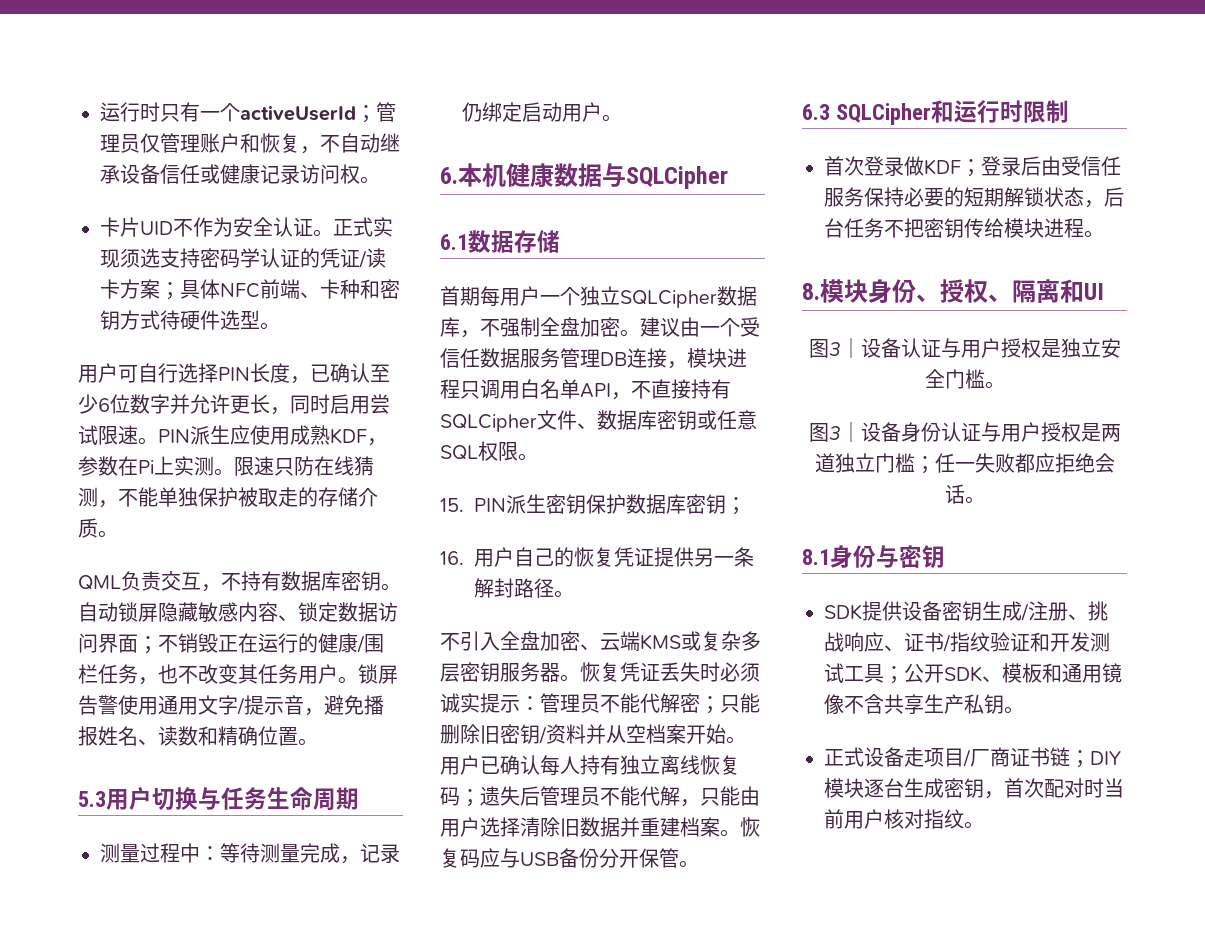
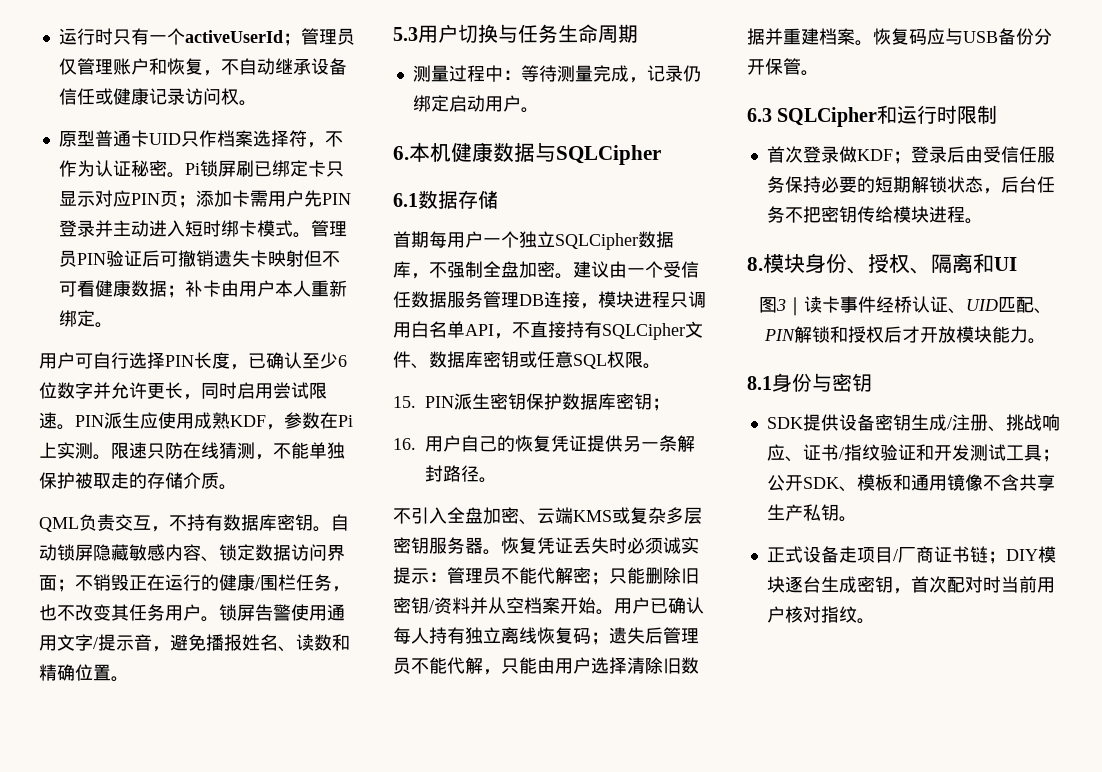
[100,217,393,237] [100,248,386,268] [100,279,400,300] [100,310,260,330] 卡片UID不作为安全认证。正式实现须选支持密码学认证的凭证/读卡方案；具体NFC前端、卡种和密钥方式待硬件选型 -> [58,130,343,148] [58,160,344,178] [58,190,351,208] [58,220,347,238] [58,250,340,267] [58,280,347,298] [58,310,95,327] 原型普通卡UID只作档案选择符，不作为认证秘密。Pi锁屏刷已绑定卡只显示对应PIN页；添加卡需用户先PIN登录并主动进入短时绑卡模式。管理员PIN验证后可撤销遗失卡映射但不可看健康数据；补卡由用户本人重新绑定
[860,338,1121,358] [924,369,1005,389] [808,422,1121,443] [814,453,1115,474] [944,484,965,504] 设备认证与用户授权是独立安全门槛。 // 图3｜设备身份认证与用户授权是两道独立门槛；任一失败都应拒绝会话 -> [803,296,1052,314] [763,326,1028,343] 读卡事件经桥认证、UID匹配、PIN解锁和授权后才开放模块能力

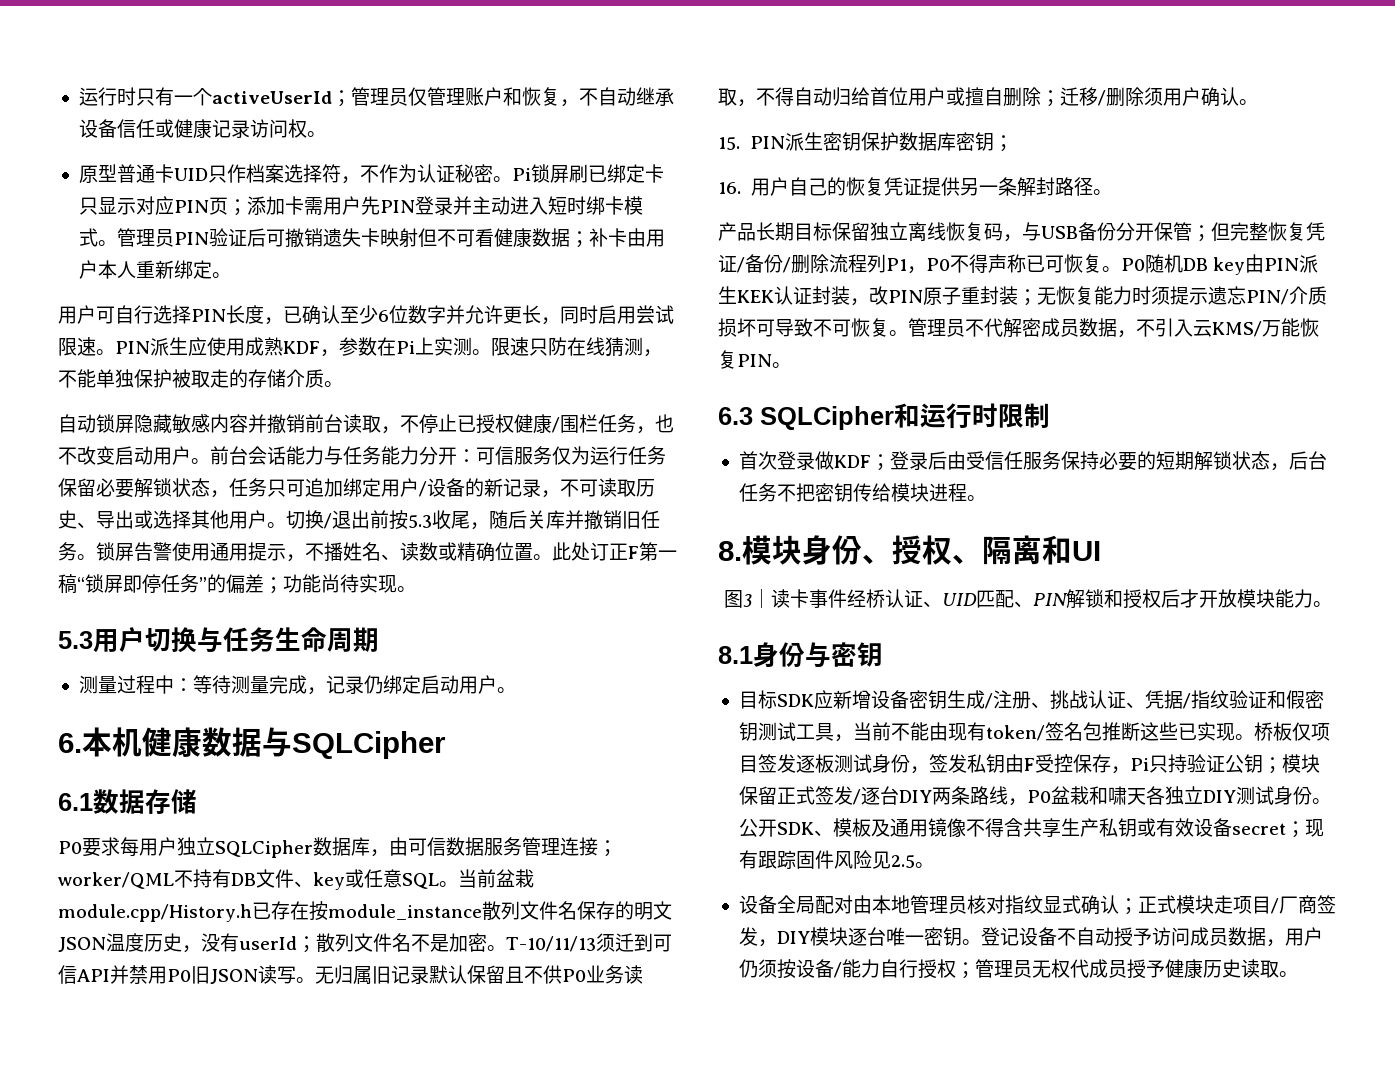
[39,514,331,532] QML负责交互，不持有数据库密钥。 -> (343, 384) none
[201,544,345,562] [39,574,219,592] 、锁定数据访问界面；不销毁正在运行的 -> [248,414,514,434] 并撤销前台读取，不停止已授权
[111,604,201,621] 其任务用户 -> [115,446,666,465] [58,478,655,498] [58,510,660,530] [58,542,77,561] 启动用户。前台会话能力与任务能力分开：可信服务仅为运行任务保留必要解锁状态，任务只可追加绑定用户/设备的新记录，不可读取历史、导出或选择其他用户。切换/退出前按5.3收尾，随后关库并撤销旧任务
[57,634,242,652] 文字/提示音，避免播报 -> [248,542,343,562] 提示，不播
[332,634,350,651] 和 -> [438,542,457,561] 或
(129, 679) none -> [552,542,677,561] [58,574,416,594] 此处订正F第一稿“锁屏即停任务”的偏差；功能尚待实现。
[393,231,519,248] 首期每用户一个 -> [58,837,177,857] P0要求每用户
[429,261,699,279] [393,291,706,309] [393,321,703,340] [393,351,643,369] 不强制全盘加密。建议由一个受信任数据服务管理DB连接，模块进程只调用白名单API，不直接持有SQLCipher文件、数据库密钥或任意SQL权限 -> [389,837,617,857] [58,869,534,890] [58,901,672,922] [58,933,672,953] [58,965,643,985] [718,87,1239,107] 由可信数据服务管理连接；worker/QML不持有DB文件、key或任意SQL。当前盆栽module.cpp/History.h已存在按module_instance散列文件名保存的明文JSON温度历史，没有userId；散列文件名不是加密。T-10/11/13须迁到可信API并禁用P0旧JSON读写。无归属旧记录默认保留且不供P0业务读取，不得自动归给首位用户或擅自删除；迁移/删除须用户确认
[393,507,702,525] [393,537,699,555] [393,567,699,585] [393,597,704,615] [393,627,699,645] [393,657,699,675] [747,28,945,46] 不引入全盘加密、云端KMS或复杂多层密钥服务器。恢复凭证丢失时必须诚实提示：管理员不能代解密；只能删除旧密钥/资料并从空档案开始。用户已确认每人持有独立离线恢复码；遗失后管理员不能代解，只能由用户选择清除旧数据并重建档案。恢复码应 -> [718,222,1022,242] 产品长期目标保留独立离线恢复码，
(801, 66) none -> [1192,222,1325,242] [718,254,1319,275] [718,286,1327,306] [718,318,1319,338] [718,350,772,369] ；但完整恢复凭证/备份/删除流程列P1，P0不得声称已可恢复。P0随机DB key由PIN派生KEK认证封装，改PIN原子重封装；无恢复能力时须提示遗忘PIN/介质损坏可导致不可恢复。管理员不代解密成员数据，不引入云KMS/万能恢复PIN
[766,414,839,431] SDK提供 -> [738,690,871,709] 目标SDK应新增
[1041,414,1060,431] [766,444,839,462] 响应、证书 -> [1087,690,1183,709] 认证、凭据
[933,444,970,461] 开发 -> [1285,690,1324,709] [738,722,758,741] 假密钥
[1041,449,1060,462] ； -> [833,722,1330,742] [738,754,1320,774] [738,786,1331,806] ，当前不能由现有token/签名包推断这些已实现。桥板仅项目签发逐板测试身份，签发私钥由F受控保存，Pi只持验证公钥；模块保留正式签发/逐台DIY两条路线，P0盆栽和啸天各独立DIY测试身份。
[892,474,911,491] 和 -> [870,819,890,837] 及
(1001, 483) none -> [984,818,1004,837] 得
[838,516,857,522] [766,546,839,563] 。 // 正式设备 -> [1136,818,1324,838] [738,850,934,869] [738,895,1214,915] 或有效设备secret；现有跟踪固件风险见2.5。 // 设备全局配对由本地管理员核对指纹显式确认；正式模块
[933,546,1006,564] 证书链； -> [1316,895,1336,914] [738,927,777,947] 签发，
[820,576,1055,594] [766,606,857,623] 生成密钥，首次配对时当前用户核对指纹 -> [885,927,1323,947] [738,959,1279,979] 唯一密钥。登记设备不自动授予访问成员数据，用户仍须按设备/能力自行授权；管理员无权代成员授予健康历史读取

